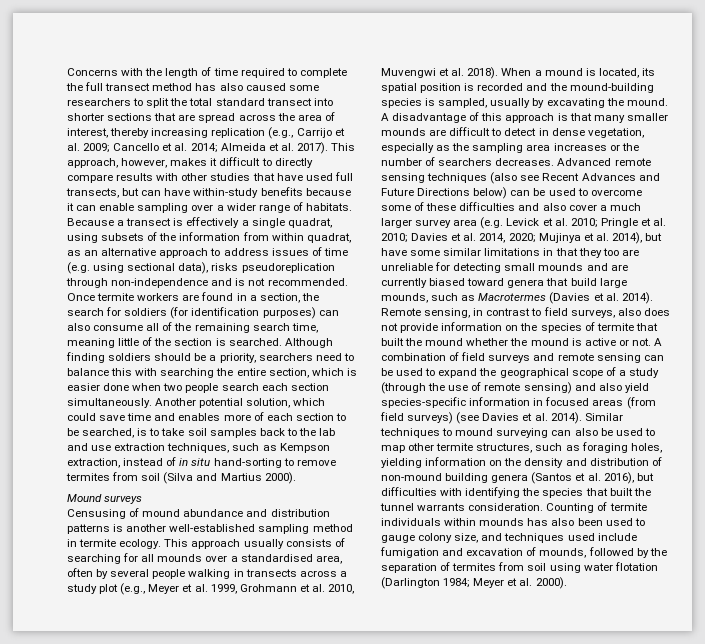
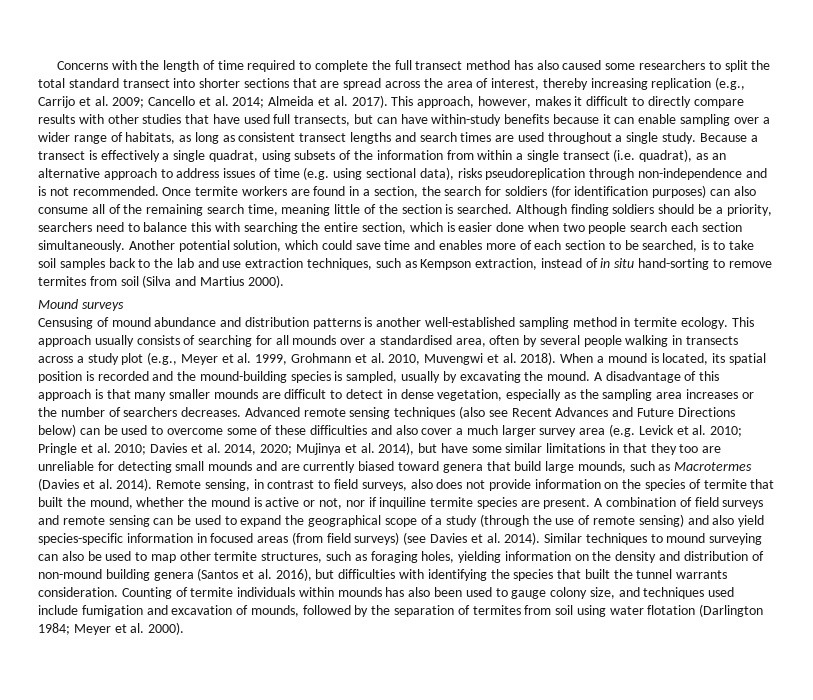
[305,203,352,211] habitats. -> [125,132,697,144] habitats, as long as consistent transect lengths and search times are used throughout a single study.
[306,233,351,243] quadrat, -> [516,149,693,162] a single transect (i.e. quadrat),
[425,338,464,346] mound -> [89,497,133,509] mound,
[631,338,651,346] not. -> [319,497,591,509] not, nor if inquiline termite species are present.

